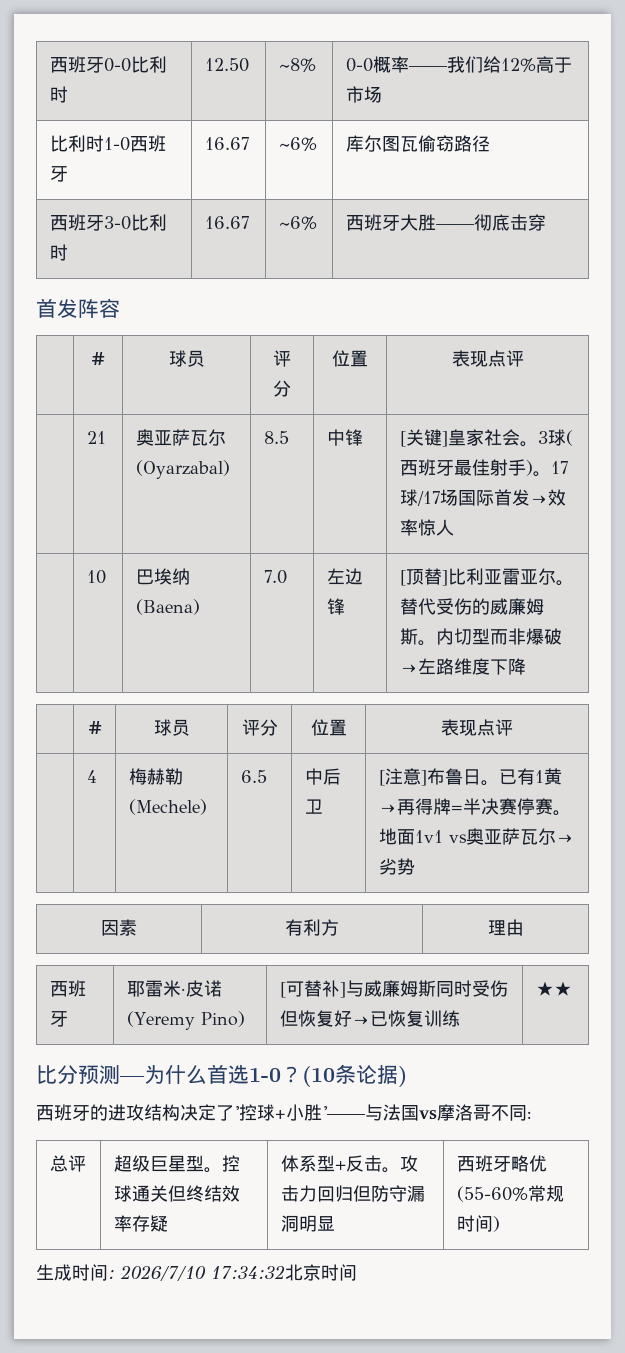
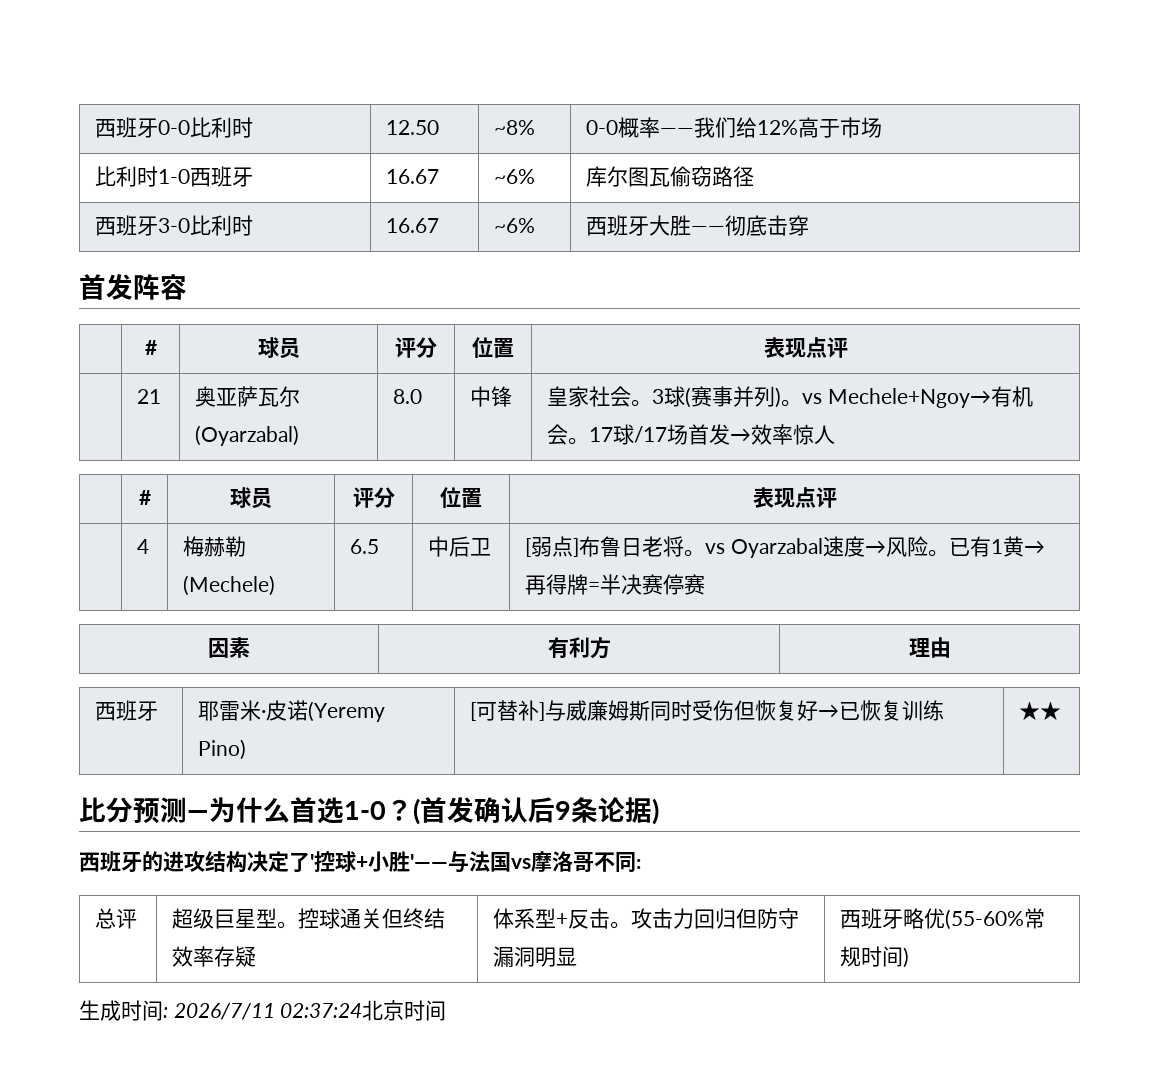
[264,431,290,444] 8.5 -> [393,389,423,404] 8.0
[400,429,449,447] [关键] -> (513, 396) none
[400,459,534,476] 西班牙最佳射手) -> [691,386,1033,408] [547,424,569,445] 赛事并列)。vs Mechele+Ngoy→有机会
[458,490,495,506] 国际 -> (689, 434) none
[87,570,107,584] [136,568,191,585] [136,599,201,615] [264,570,288,584] [327,568,364,585] [327,598,346,615] [400,568,575,586] [400,598,545,615] [400,628,563,646] [400,658,527,675] // | 10 | 巴埃纳(Baena) | 7.0 | 左边锋 | [顶替]比利亚雷亚尔。替代受伤的威廉姆斯。内切型而非爆破→左路维度下降 -> (836, 434) none
[385,768,422,785] 注意 -> [531,536,574,557] 弱点
(482, 777) none -> [642,536,928,558] 老将。vs Oyarzabal速度→风险
[553,810,572,816] [379,828,575,845] [379,858,416,875] 。地面1v1 vs奥亚萨瓦尔→劣势 -> (706, 584) none
[302,1066,335,1087] (10 -> [413,797,571,825] (首发确认后9
[120,1265,285,1281] 2026/7/10 17:34:32 -> [173,1003,363,1020] 2026/7/11 02:37:24

